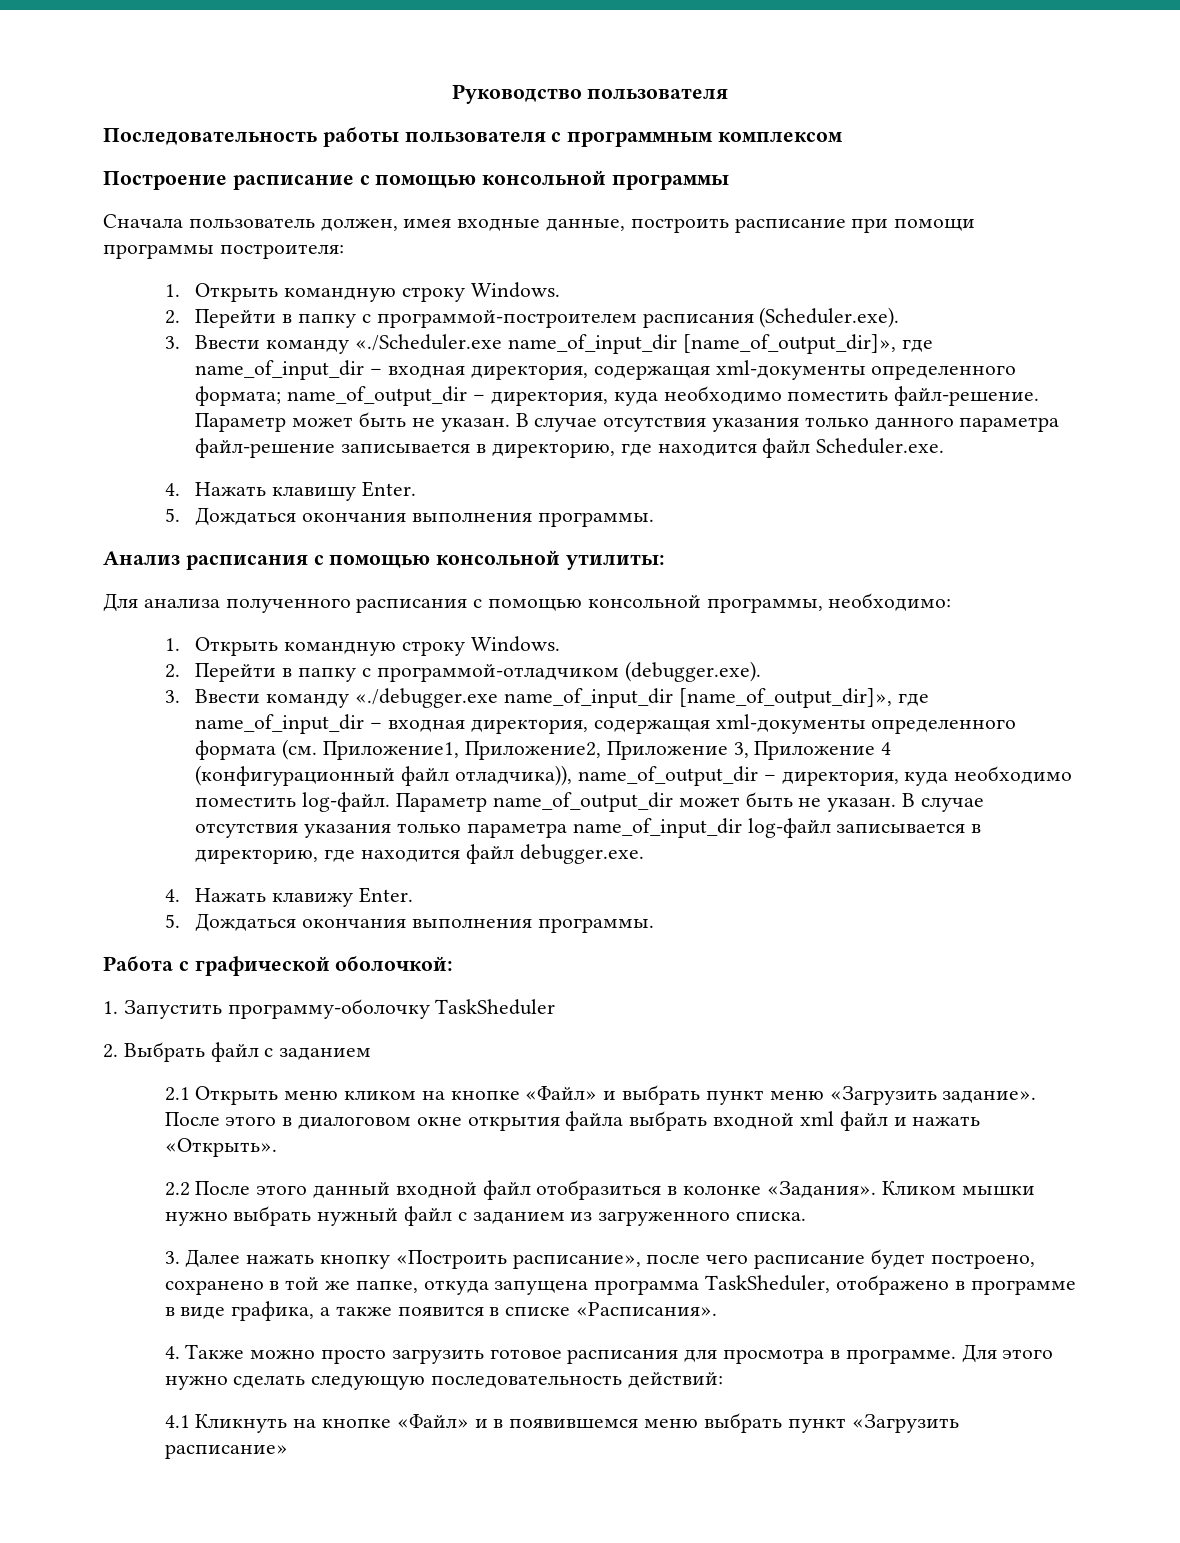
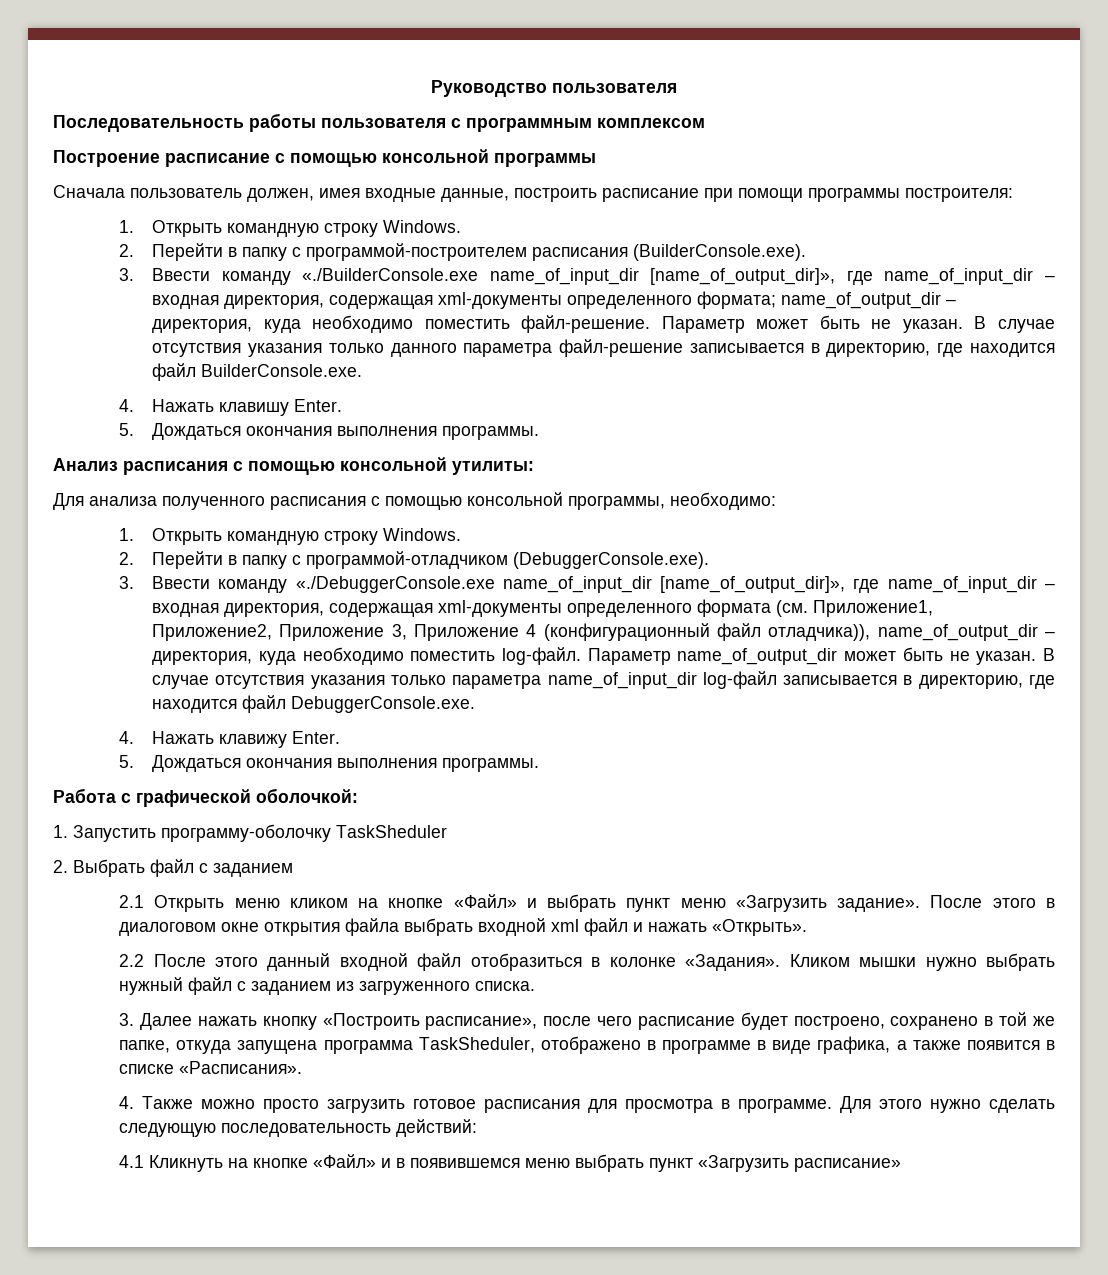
[759,307,900,328] [164,334,503,354] (Scheduler.exe). // 3. Ввести команду «./Scheduler.exe -> [633,244,807,261] [119,268,479,285] (BuilderConsole.exe). // 3. Ввести команду «./BuilderConsole.exe
[816,438,945,454] Scheduler.exe. -> [201,364,363,377] BuilderConsole.exe.
[624,661,761,682] [164,688,499,708] (debugger.exe). // 3. Ввести команду «./debugger.exe -> [513,552,710,569] [119,576,495,593] (DebuggerConsole.exe). // 3. Ввести команду «./DebuggerConsole.exe
[519,844,644,864] debugger.exe. -> [291,696,476,713] DebuggerConsole.exe.

